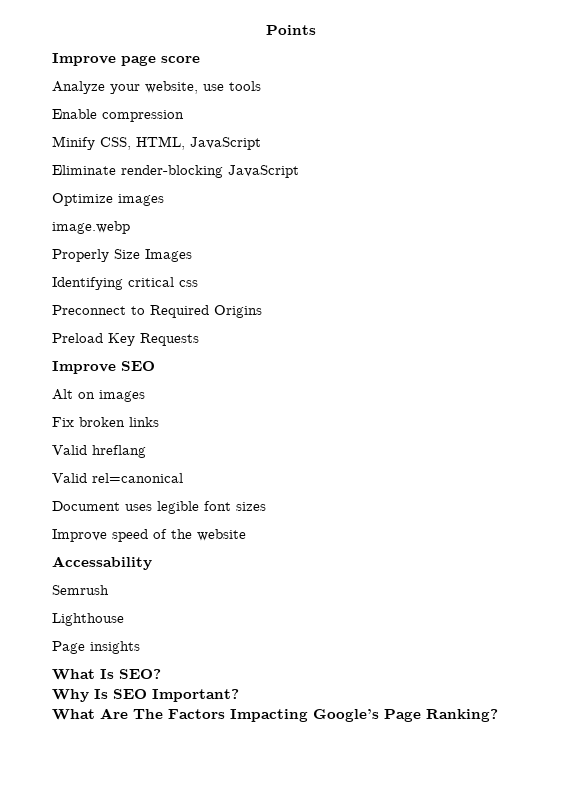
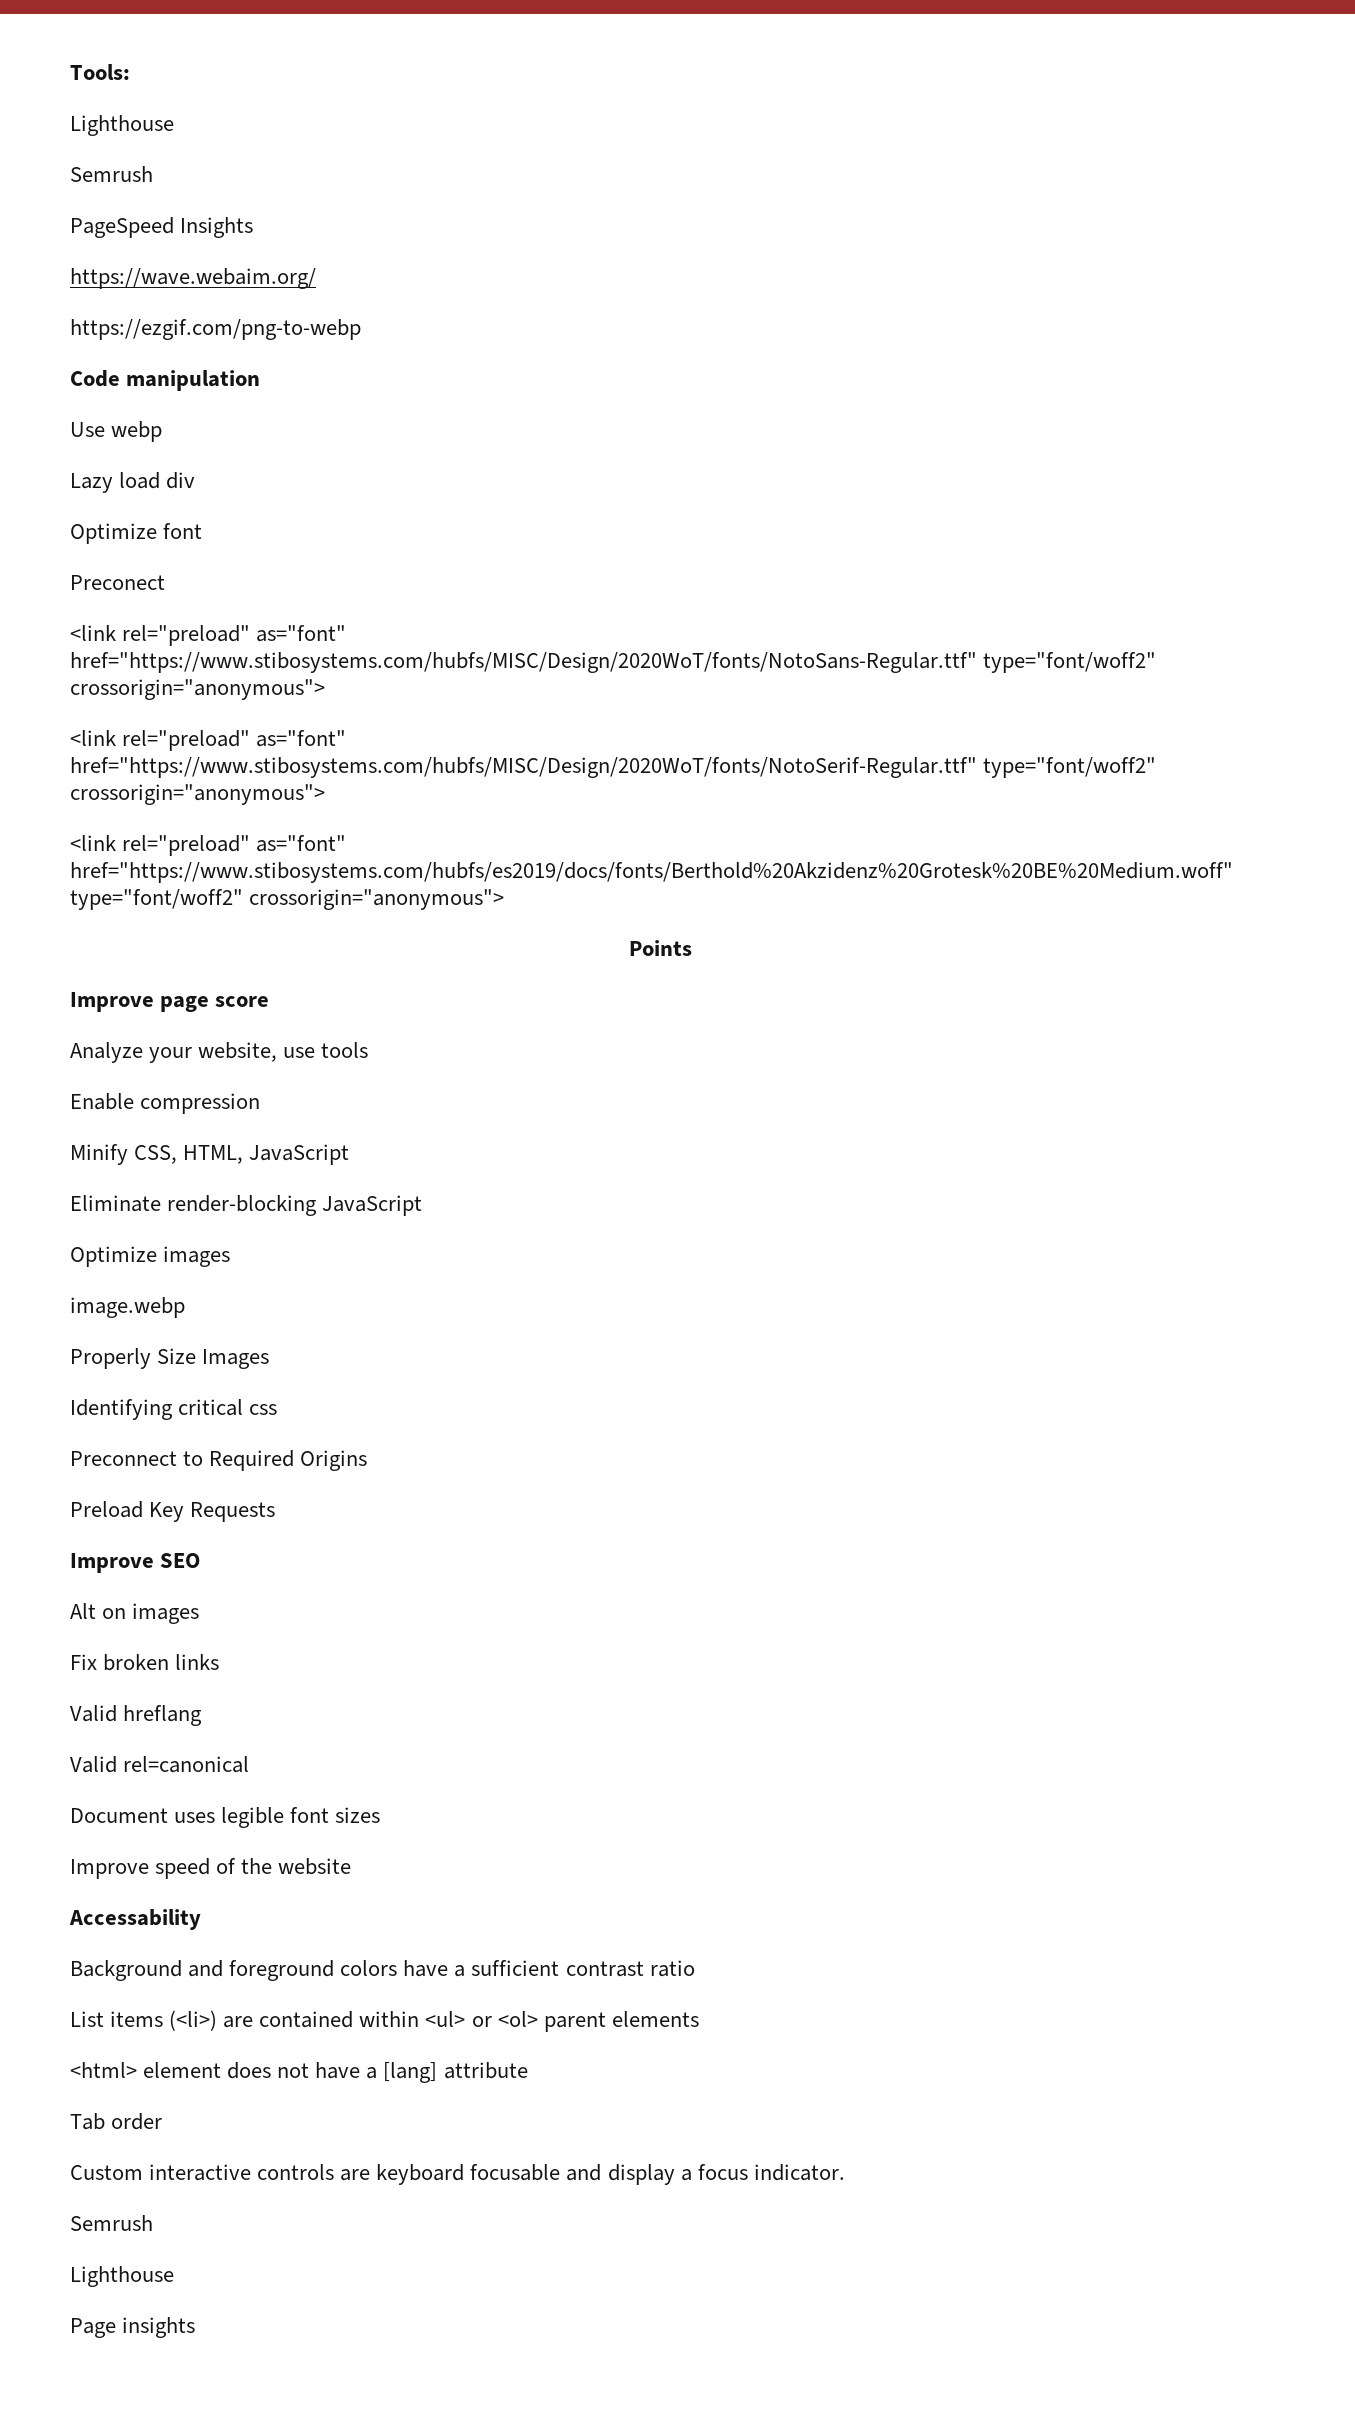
(265, 30) none -> [70,64,130,80] [70,115,174,136] [70,166,153,182] [70,217,254,238] [70,268,316,289] [70,319,361,340] [70,370,261,391] [70,421,163,442] [70,472,196,493] [70,523,203,544] [70,575,165,590] [70,625,347,646] [70,652,1157,673] [70,679,325,700] [70,730,347,751] [70,757,1157,778] [70,784,325,805] [70,835,347,856] [70,862,1233,883] [70,889,505,910] Tools: // Lighthouse // Semrush // PageSpeed Insights // https://wave.webaim.org/ // https://ezgif.com/png-to-webp // Code manipulation // Use webp // Lazy load div // Optimize font // Preconect // <link rel="preload" as="font" href="https://www.stibosystems.com/hubfs/MISC/Design/2020WoT/fonts/NotoSans-Regular.ttf" type="font/woff2" crossorigin="anonymous"> // <link rel="preload" as="font" href="https://www.stibosystems.com/hubfs/MISC/Design/2020WoT/fonts/NotoSerif-Regular.ttf" type="font/woff2" crossorigin="anonymous"> // <link rel="preload" as="font" href="https://www.stibosystems.com/hubfs/es2019/docs/fonts/Berthold%20Akzidenz%20Grotesk%20BE%20Medium.woff" type="font/woff2" crossorigin="anonymous"> //
[52,585,109,595] [52,613,124,626] [52,641,140,654] [52,669,161,680] [52,689,239,702] [52,708,498,722] Semrush // Lighthouse // Page insights // What Is SEO? // Why Is SEO Important? // What Are The Factors Impacting Google’s Page Ranking? -> [70,1960,695,1981] [70,2010,699,2032] [70,2062,528,2083] [70,2113,163,2130] [70,2164,845,2185] [70,2215,153,2231] [70,2266,174,2287] [70,2317,196,2338] Background and foreground colors have a sufficient contrast ratio // List items (<li>) are contained within <ul> or <ol> parent elements // <html> element does not have a [lang] attribute // Tab order // Custom interactive controls are keyboard focusable and display a focus indicator. // Semrush // Lighthouse // Page insights

